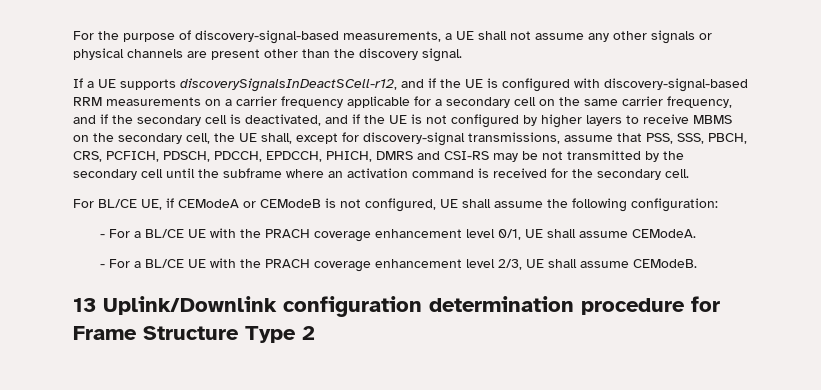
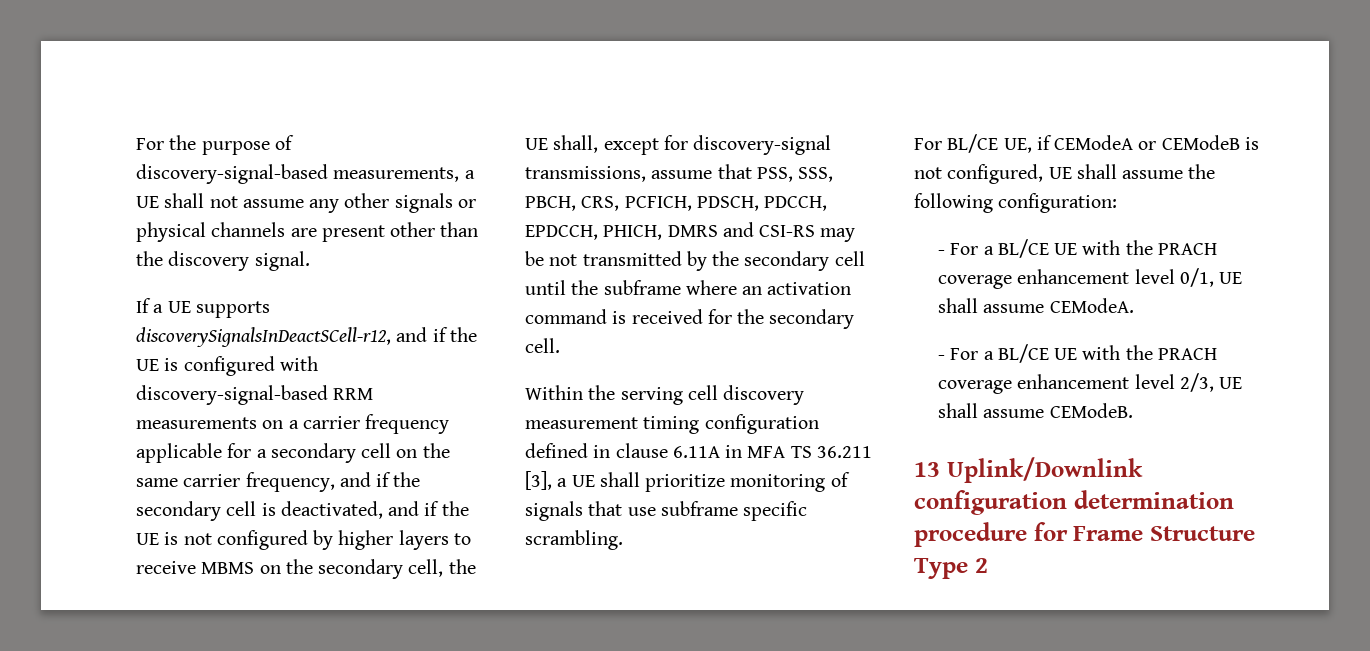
(689, 173) none -> [525,385,805,405] [525,414,819,434] [525,443,872,458] [525,471,850,492] [525,501,808,521] [525,530,623,550] // Within the serving cell discovery measurement timing configuration defined in clause 6.11A in MFA TS 36.211 [3], a UE shall prioritize monitoring of signals that use subframe specific scrambling.

